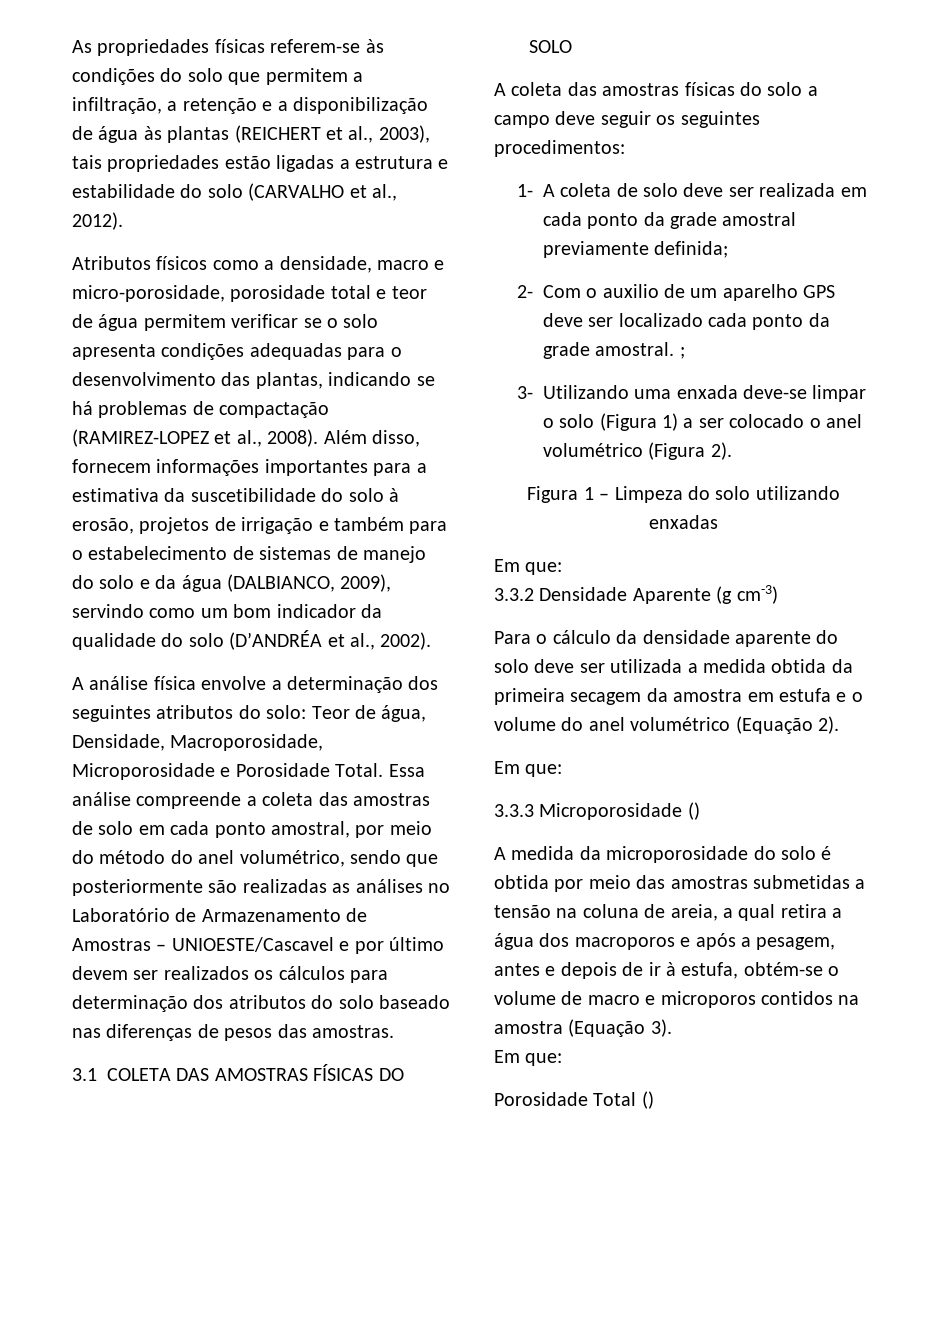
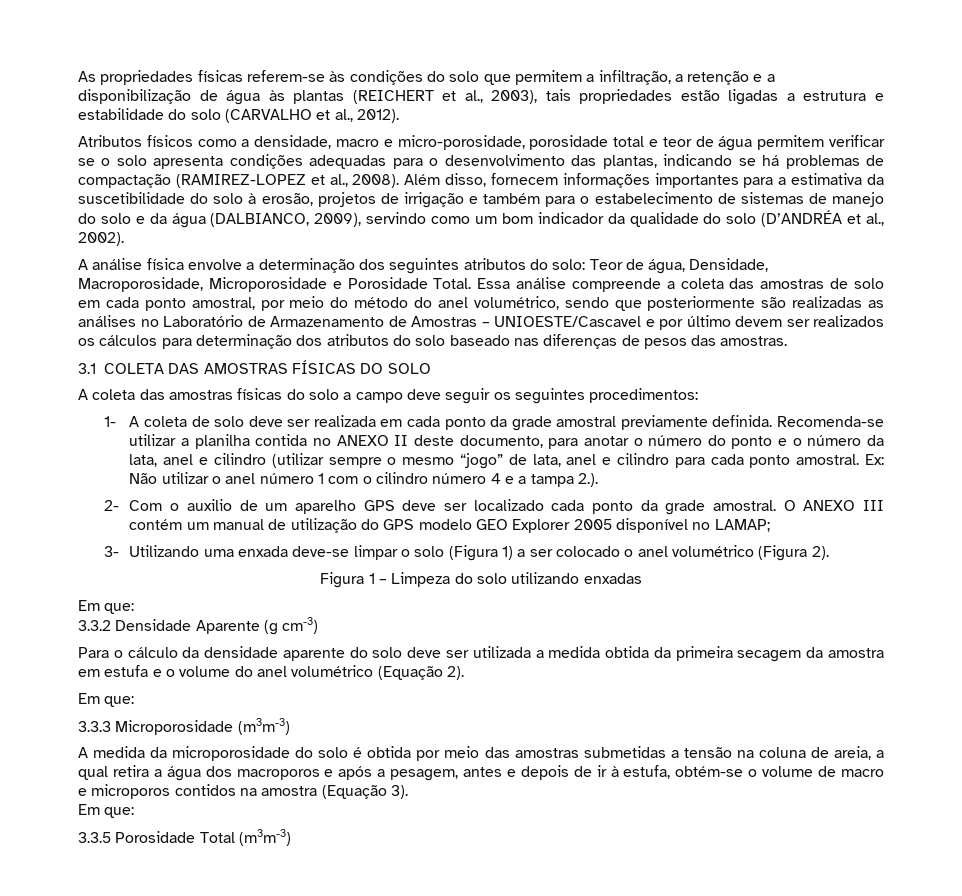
[654,241,729,258] definida; -> [712,415,884,427] [129,434,885,449] [129,453,884,469] [129,472,598,487] definida. Recomenda-se utilizar a planilha contida no ANEXO II deste documento, para anotar o número do ponto e o número da lata, anel e cilindro (utilizar sempre o mesmo “jogo” de lata, anel e cilindro para cada ponto amostral. Ex: Não utilizar o anel número 1 com o cilindro número 4 e a tampa 2.).
[679,347,685,359] ; -> [783,500,884,511] [129,518,770,533] O ANEXO III contém um manual de utilização do GPS modelo GEO Explorer 2005 disponível no LAMAP;
[687,802,700,820] () -> [237,718,290,735] (m3m-3)
(563, 1059) none -> [78,832,111,843] 3.3.5
[641,1091,654,1109] () -> [238,829,291,846] (m3m-3)

